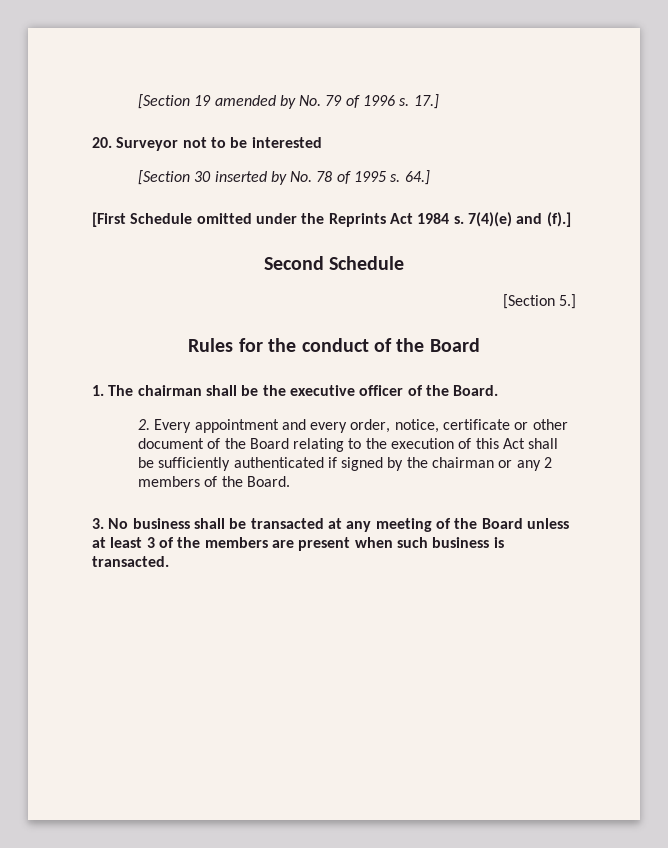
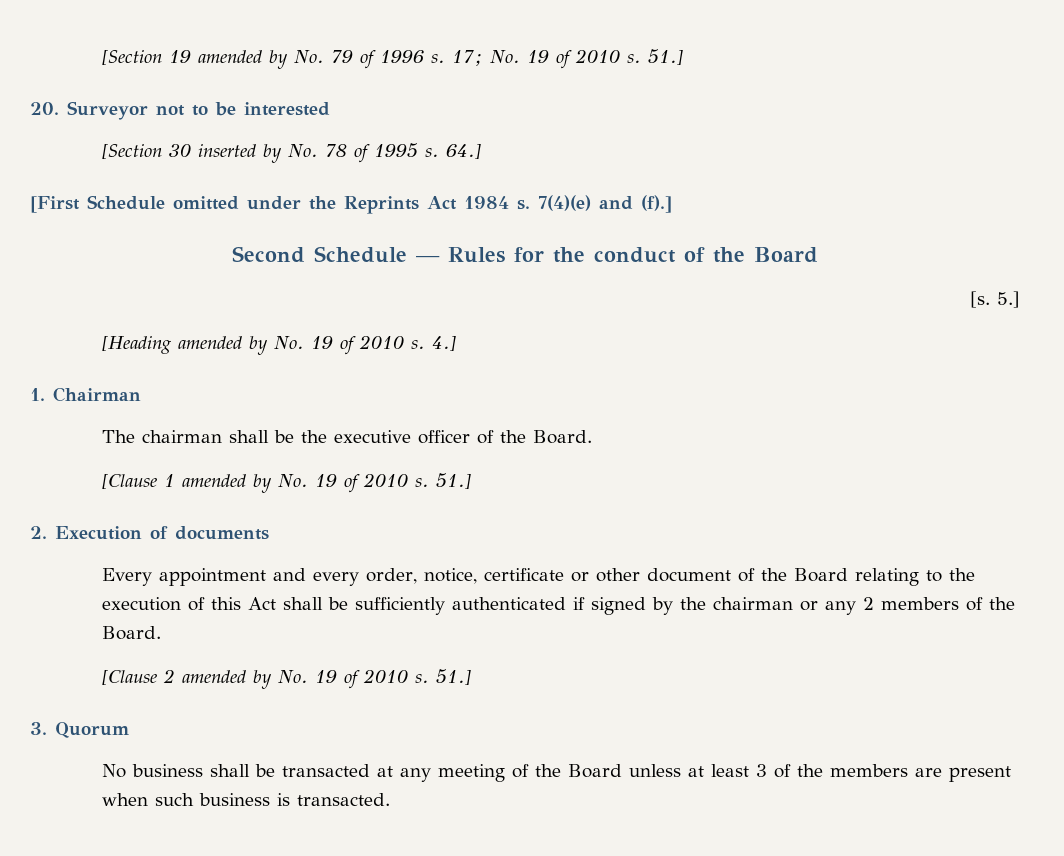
[413,94,439,109] 17.] -> [452,49,684,69] 17; No. 19 of 2010 s. 51.]
[502,294,576,309] // [Section 5.] // -> [416,256,440,262] —
(480, 345) none -> [970,291,1020,308] [102,335,457,355] // [s. 5.] // [Heading amended by No. 19 of 2010 s. 4.]
(104, 390) none -> [53,387,141,402] Chairman //
[137,419,150,430] 2. -> [102,473,472,493] [30,526,269,540] [Clause 1 amended by No. 19 of 2010 s. 51.] // 2. Execution of documents //
(290, 481) none -> [102,669,472,689] // [Clause 2 amended by No. 19 of 2010 s. 51.]
(104, 523) none -> [55,722,129,738] Quorum //

